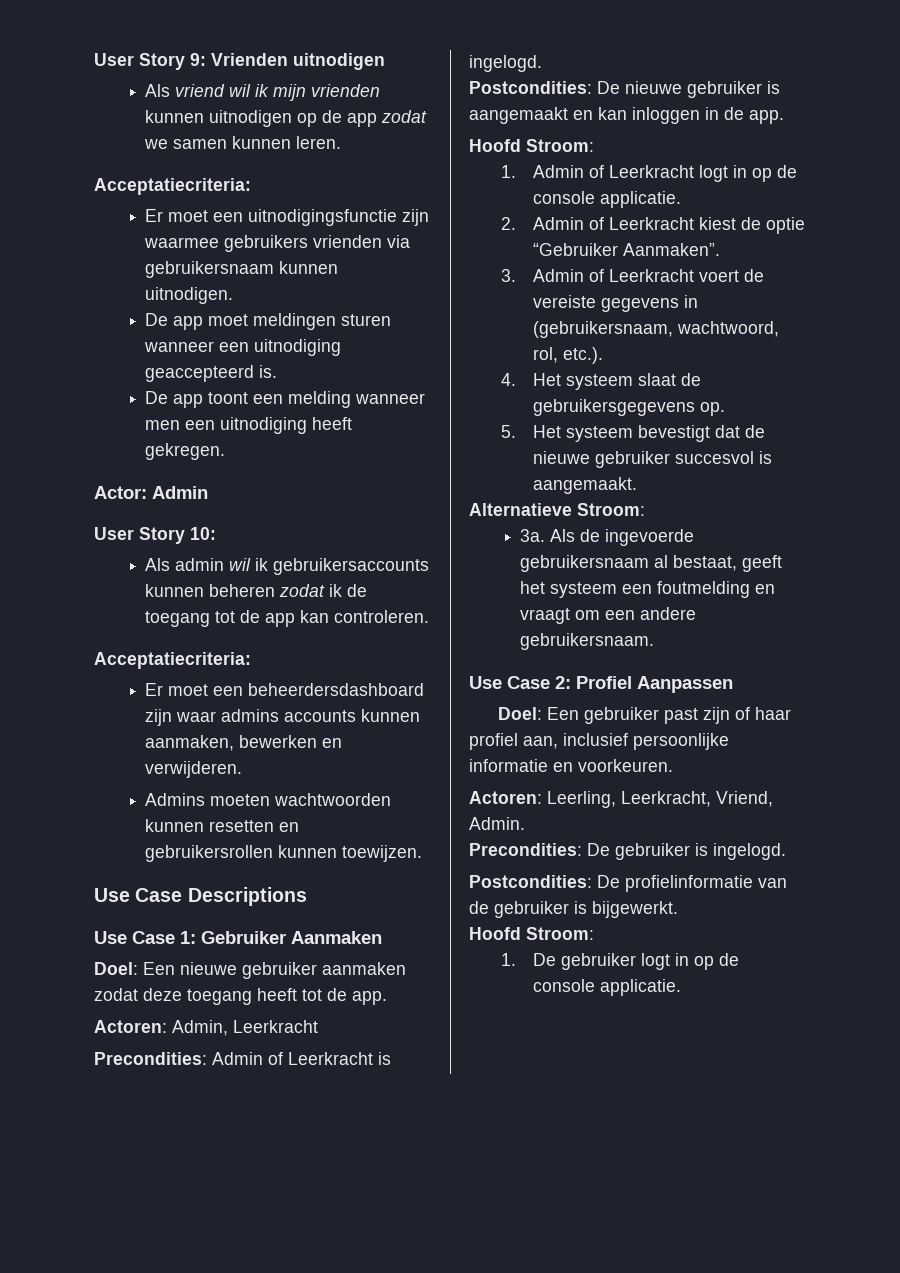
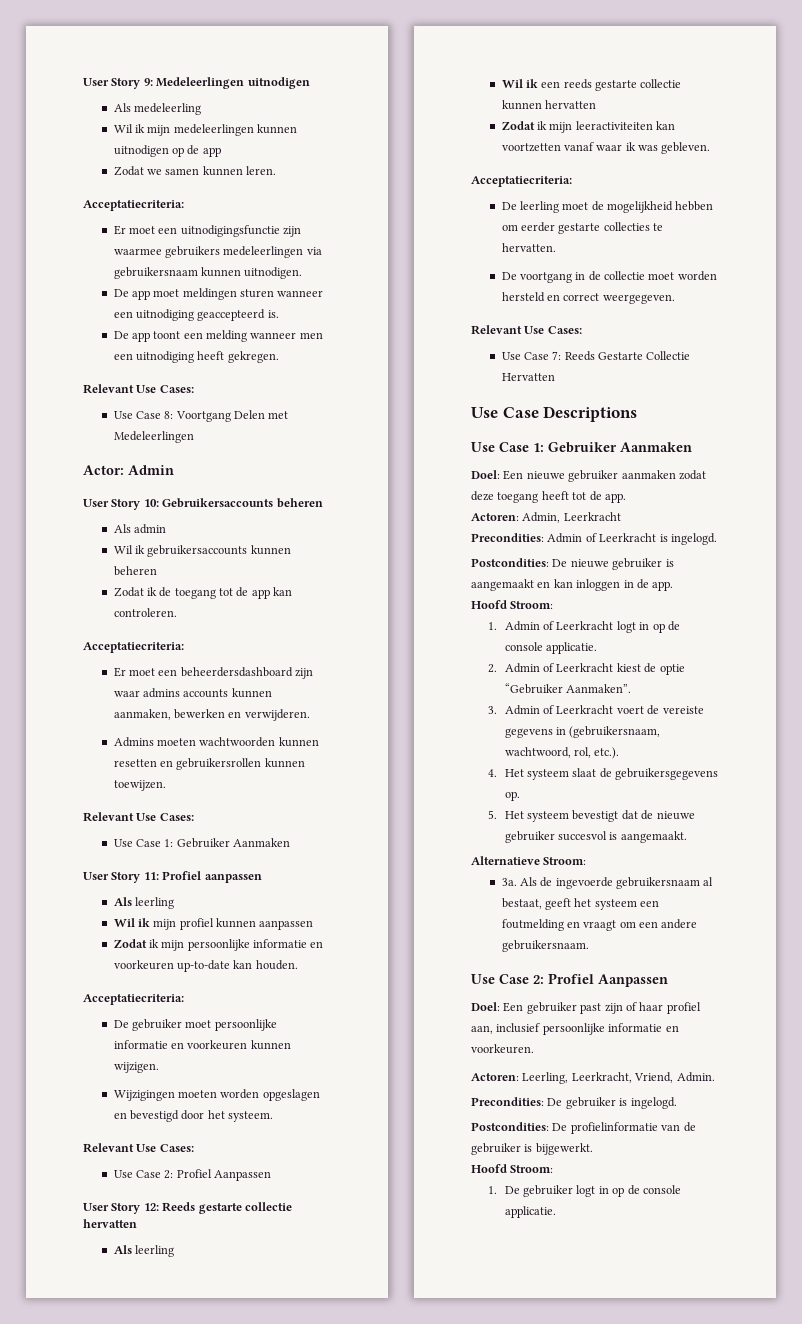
[211,53,288,66] Vrienden -> [156,77,245,89] Medeleerlingen
[175,84,381,101] vriend wil ik mijn vrienden -> [133,103,201,115] [113,124,254,136] medeleerling // Wil ik mijn medeleerlingen
[381,110,428,123] zodat -> [113,166,144,176] // Zodat
[313,235,383,248] vrienden -> [223,246,304,258] medeleerlingen
(226, 451) none -> [83,384,194,394] [113,410,289,422] [113,431,194,443] // Relevant Use Cases: // Use Case 8: Voortgang Delen met Medeleerlingen
(216, 533) none -> [162,498,323,508] Gebruikersaccounts beheren
[229,558,252,571] wil -> [113,545,133,554] // Wil
[279,584,326,597] zodat -> [113,587,144,597] // Zodat
(423, 853) none -> [83,812,194,822] [113,838,291,848] [83,871,262,883] [113,897,174,909] [113,918,314,930] [113,939,324,951] [113,960,298,972] [83,994,184,1005] [113,1019,277,1031] [113,1040,291,1050] [113,1062,159,1073] [113,1089,320,1101] [113,1110,274,1122] [83,1143,194,1153] [113,1169,272,1181] [83,1202,292,1214] [83,1219,137,1228] [113,1245,174,1257] [501,79,682,91] [501,100,596,110] [501,121,676,133] [501,142,711,154] [471,176,572,187] [501,201,714,213] [501,222,664,234] [501,243,556,252] [501,271,717,283] [501,292,675,304] [471,325,582,335] [501,351,691,361] [501,373,555,381] // Relevant Use Cases: // Use Case 1: Gebruiker Aanmaken // User Story 11: Profiel aanpassen // Als leerling // Wil ik mijn profiel kunnen aanpassen // Zodat ik mijn persoonlijke informatie en voorkeuren up-to-date kan houden. // Acceptatiecriteria: // De gebruiker moet persoonlijke informatie en voorkeuren kunnen wijzigen. // Wijzigingen moeten worden opgeslagen en bevestigd door het systeem. // Relevant Use Cases: // Use Case 2: Profiel Aanpassen // User Story 12: Reeds gestarte collectie hervatten // Als leerling // Wil ik een reeds gestarte collectie kunnen hervatten // Zodat ik mijn leeractiviteiten kan voortzetten vanaf waar ik was gebleven. // Acceptatiecriteria: // De leerling moet de mogelijkheid hebben om eerder gestarte collecties te hervatten. // De voortgang in de collectie moet worden hersteld en correct weergegeven. // Relevant Use Cases: // Use Case 7: Reeds Gestarte Collectie Hervatten

